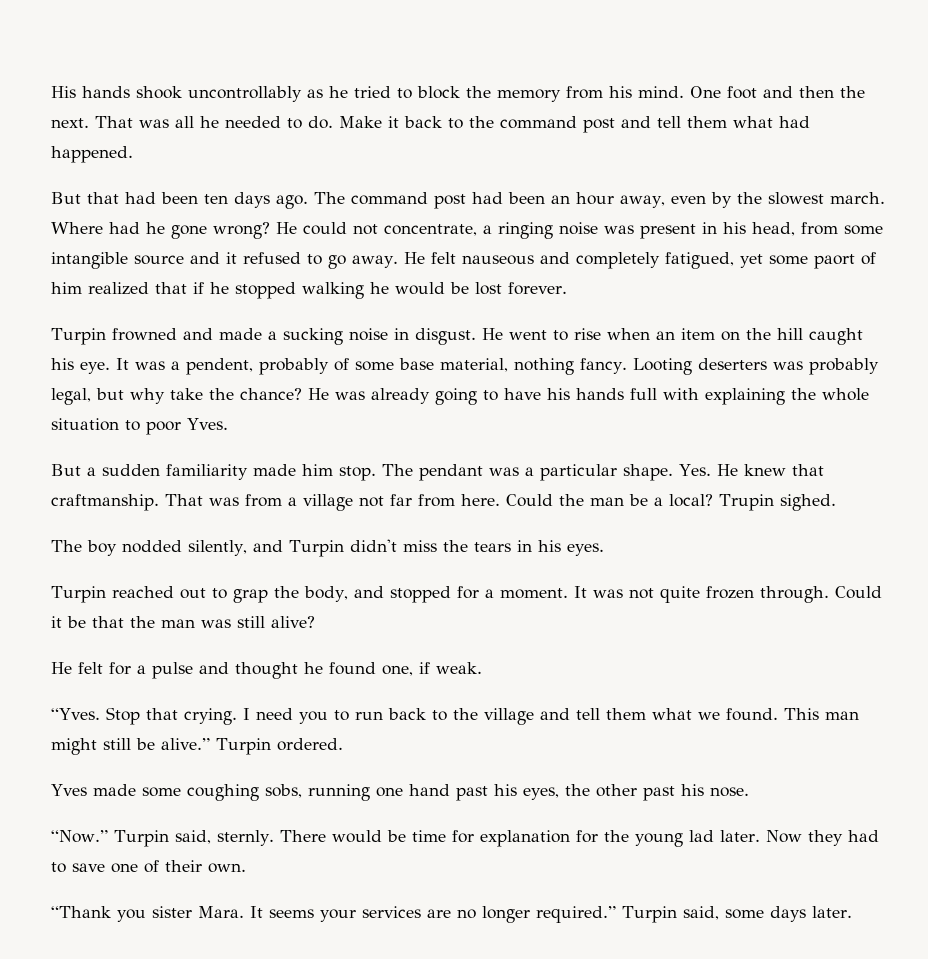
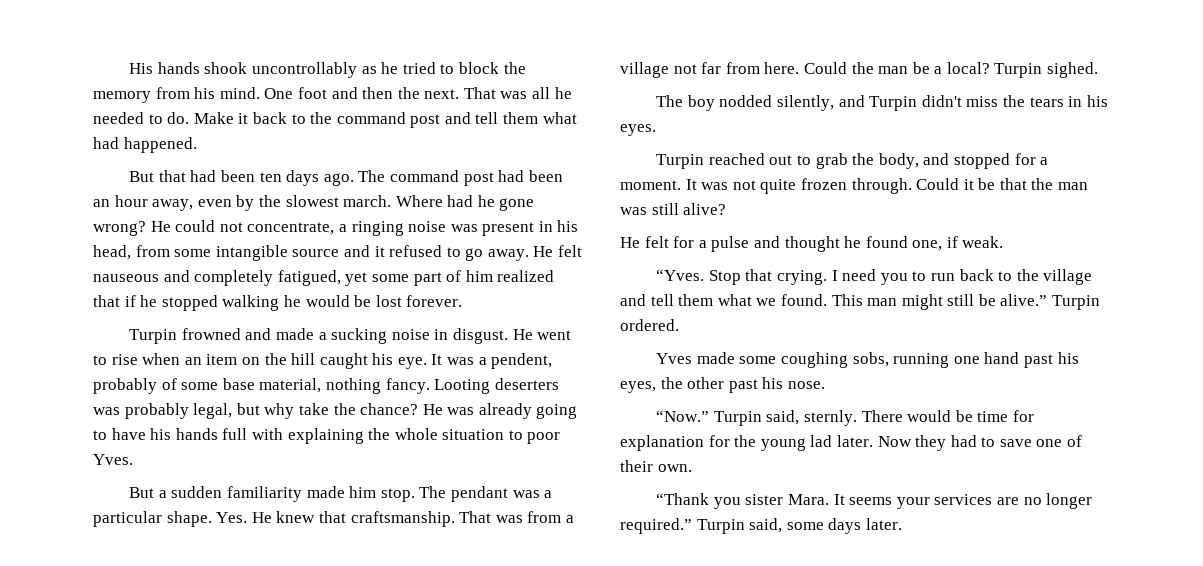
[813,254,855,269] paort -> [413,272,442,286] part
[51,494,159,511] craftmanship. -> [350,511,455,527] craftsmanship.
[719,494,774,511] Trupin -> [994,63,1043,78] Turpin
[232,589,268,603] grap -> [815,153,848,169] grab

